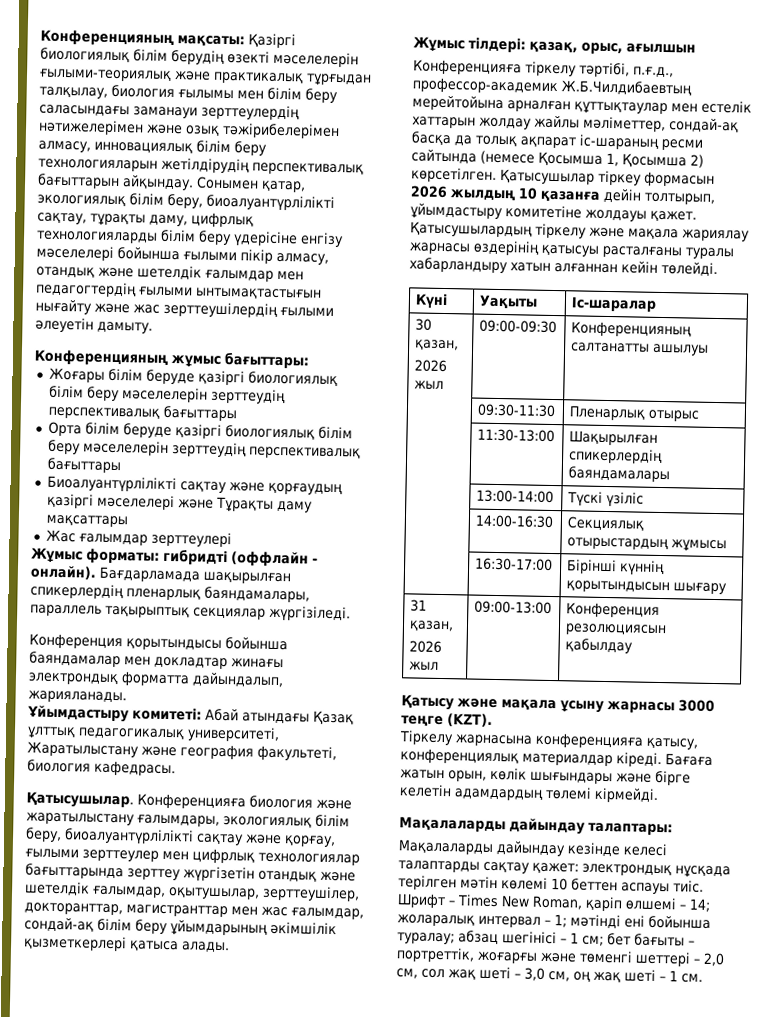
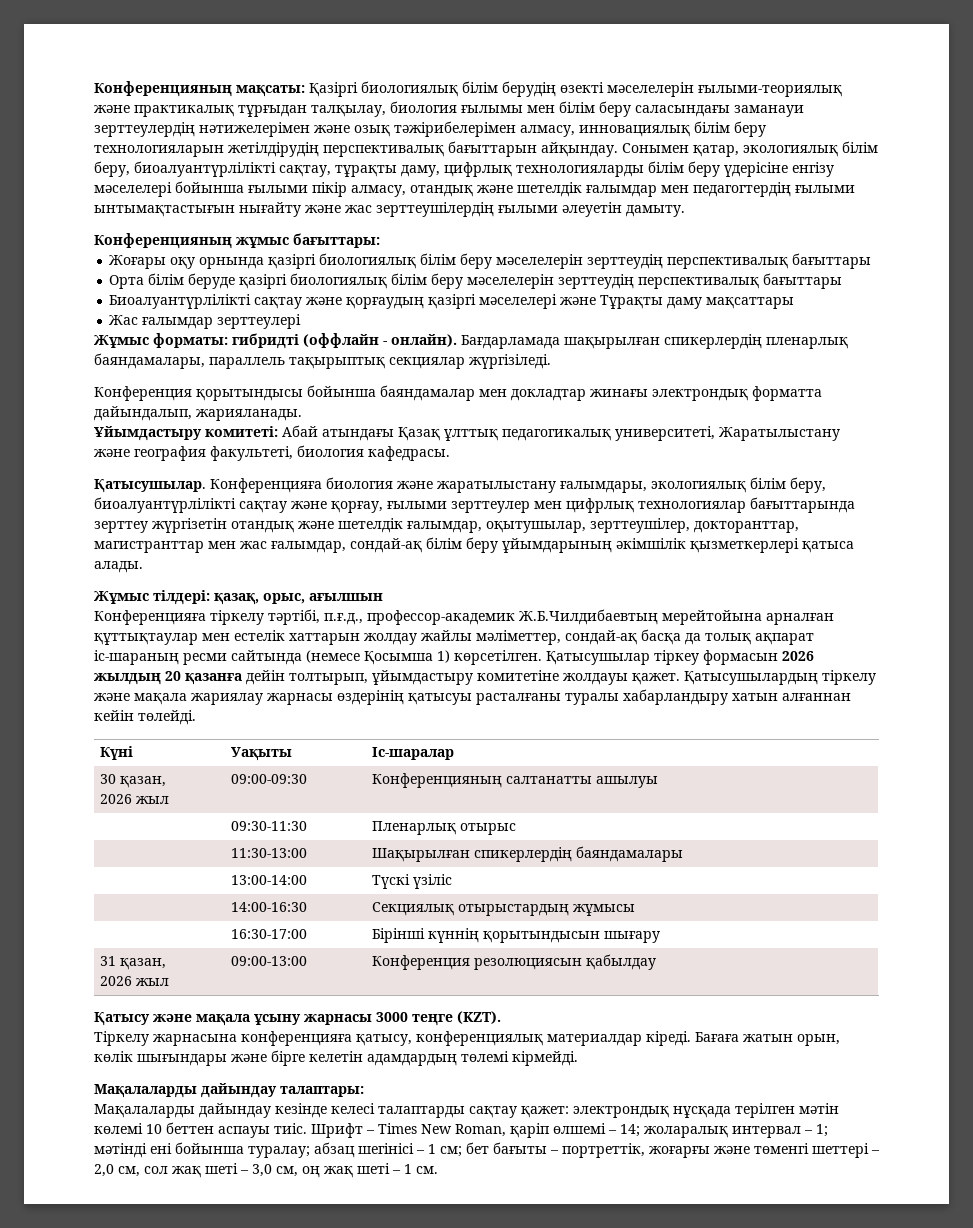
[107,368,195,385] білім беруде -> [170,257,265,269] оқу орнында
[606,152,704,169] 1, Қосымша 2) -> [437,650,450,663] 1)
[518,187,538,200] 10 -> [165,671,181,681] 20

